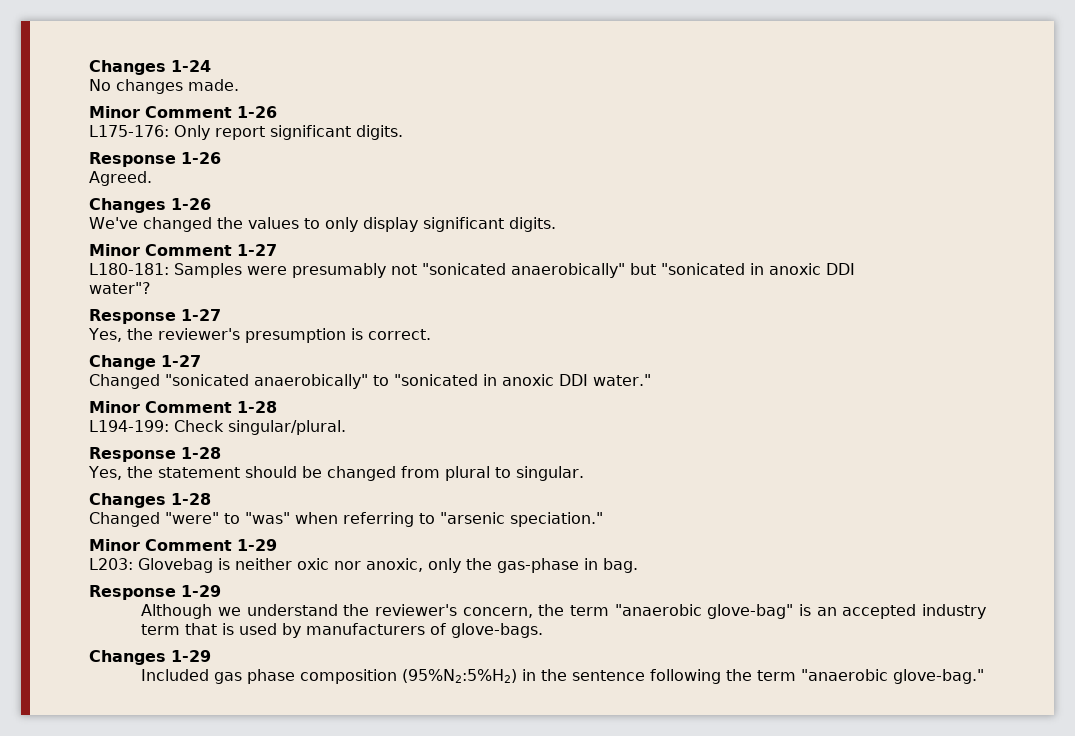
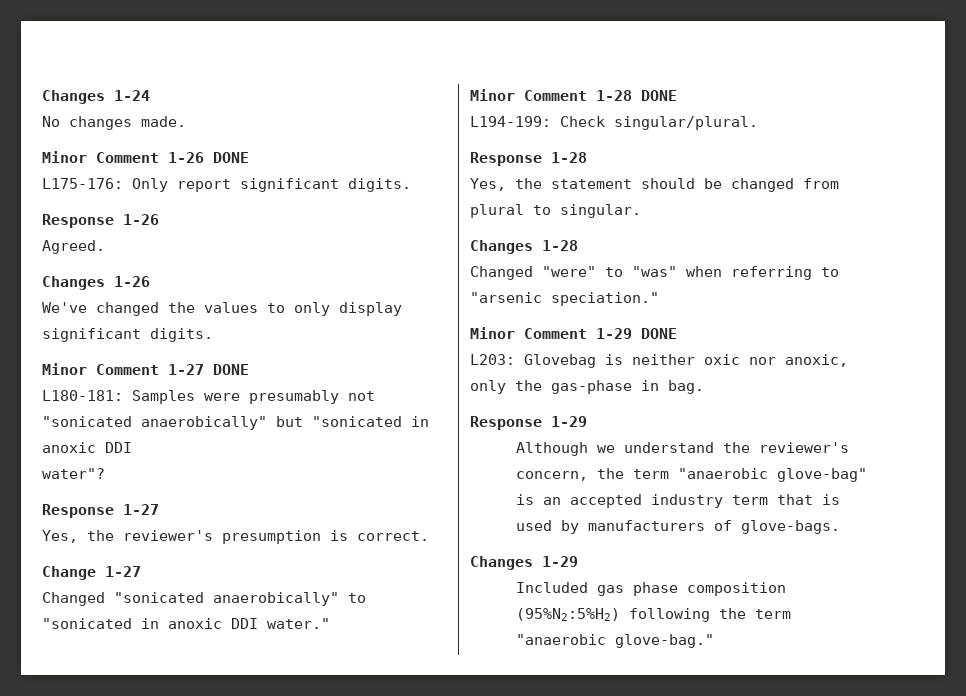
(277, 112) none -> [213,152,249,163] DONE
(277, 250) none -> [213,364,249,375] DONE
(277, 407) none -> [641,90,677,101] DONE
(277, 545) none -> [641,328,677,339] DONE
[522,669,646,681] in the sentence -> (620, 614) none

